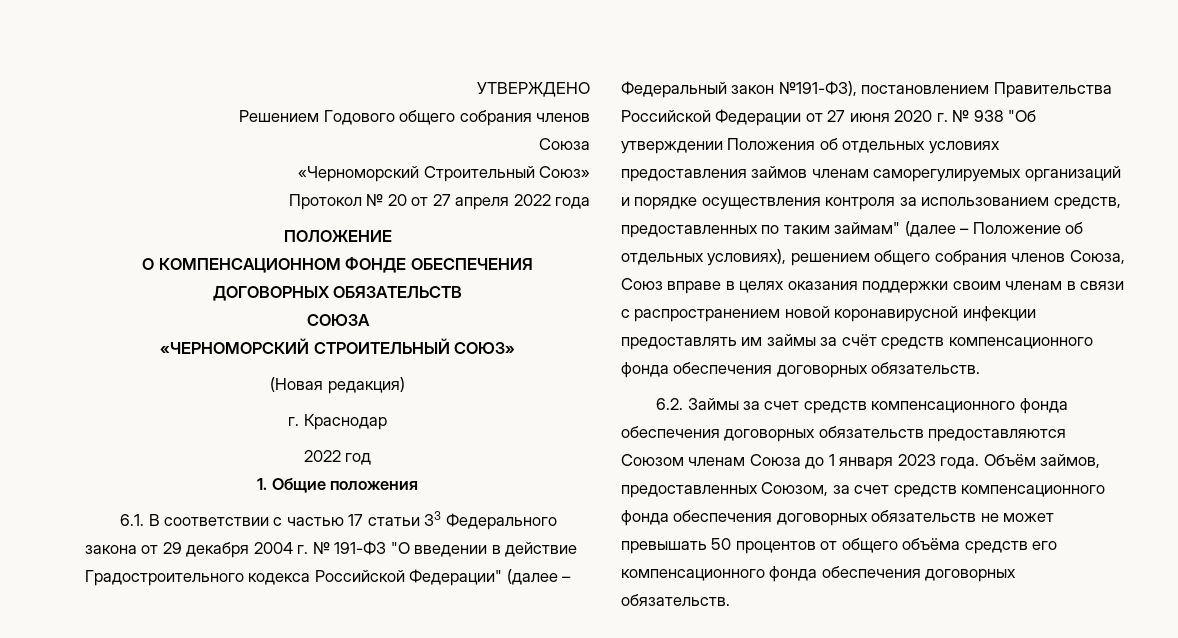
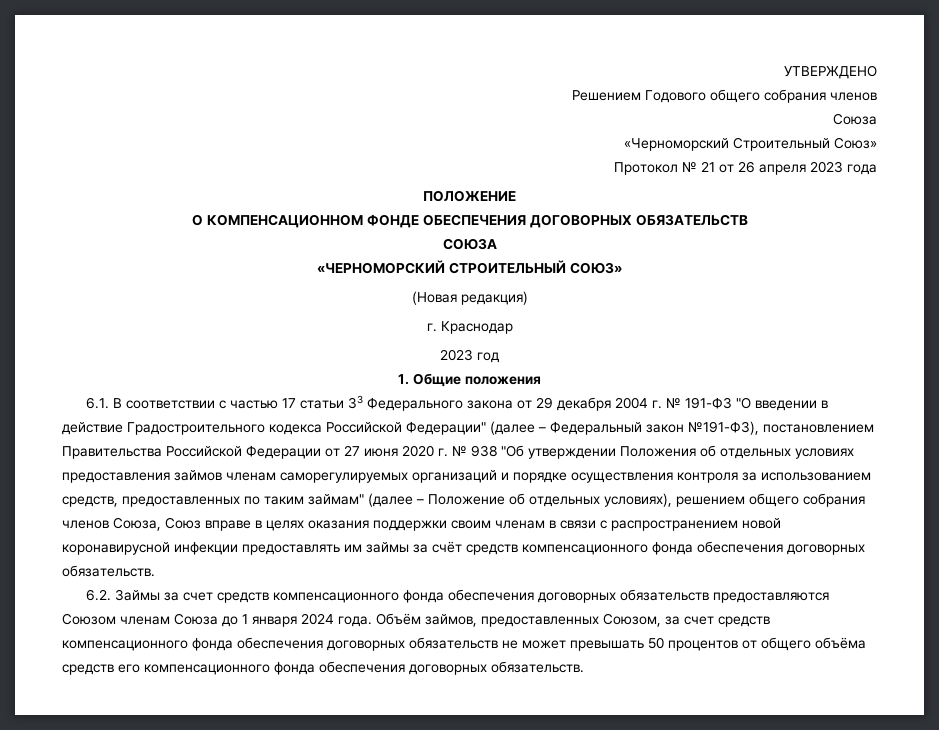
[387,194,551,210] 20 от 27 апреля 2022 -> [701,161,843,175] 21 от 26 апреля 2023
[303,450,341,462] 2022 -> [440,349,473,361] 2023
[897,454,936,466] 2023 -> [301,613,334,625] 2024

